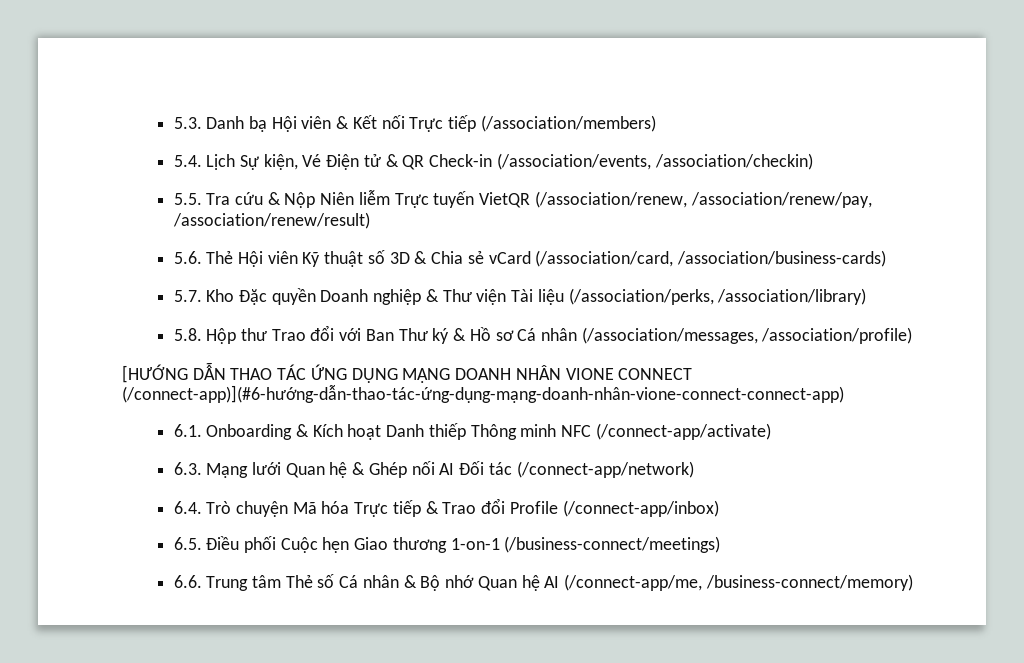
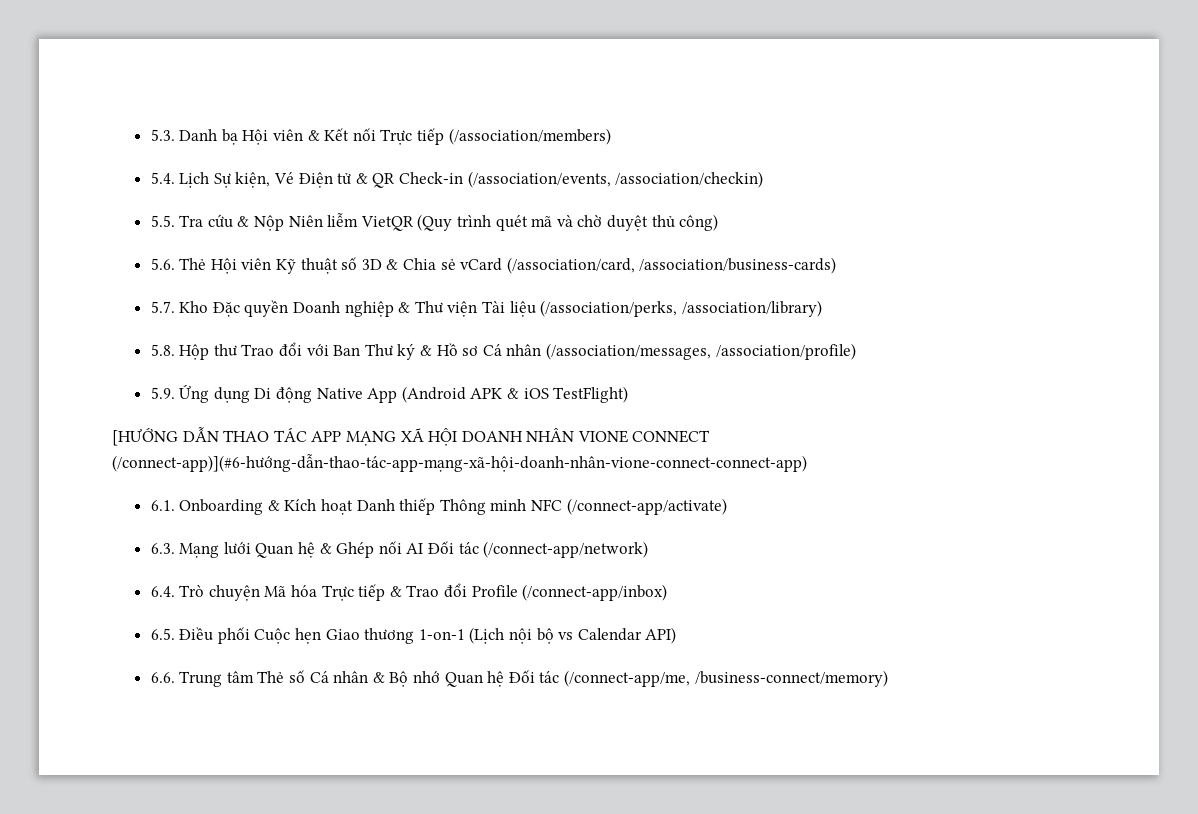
[394,191,872,208] [172,212,370,229] Trực tuyến VietQR (/association/renew, /association/renew/pay, /association/renew/result) -> [360,214,719,231] VietQR (Quy trình quét mã và chờ duyệt thủ công)
(913, 335) none -> [150,384,629,403] // 5.9. Ứng dụng Di động Native App (Android APK & iOS TestFlight)
[310,364,451,383] ỨNG DỤNG MẠNG -> [311,427,458,446] APP MẠNG XÃ HỘI
[122,385,844,403] (/connect-app)](#6-hướng-dẫn-thao-tác-ứng-dụng-mạng-doanh-nhân-vione-connect-connect-app) -> [112,454,807,472] (/connect-app)](#6-hướng-dẫn-thao-tác-app-mạng-xã-hội-doanh-nhân-vione-connect-connect-app)
[504,536,721,553] (/business-connect/meetings) -> [469,627,677,644] (Lịch nội bộ vs Calendar API)
[544,576,560,588] AI -> [508,670,560,683] Đối tác

